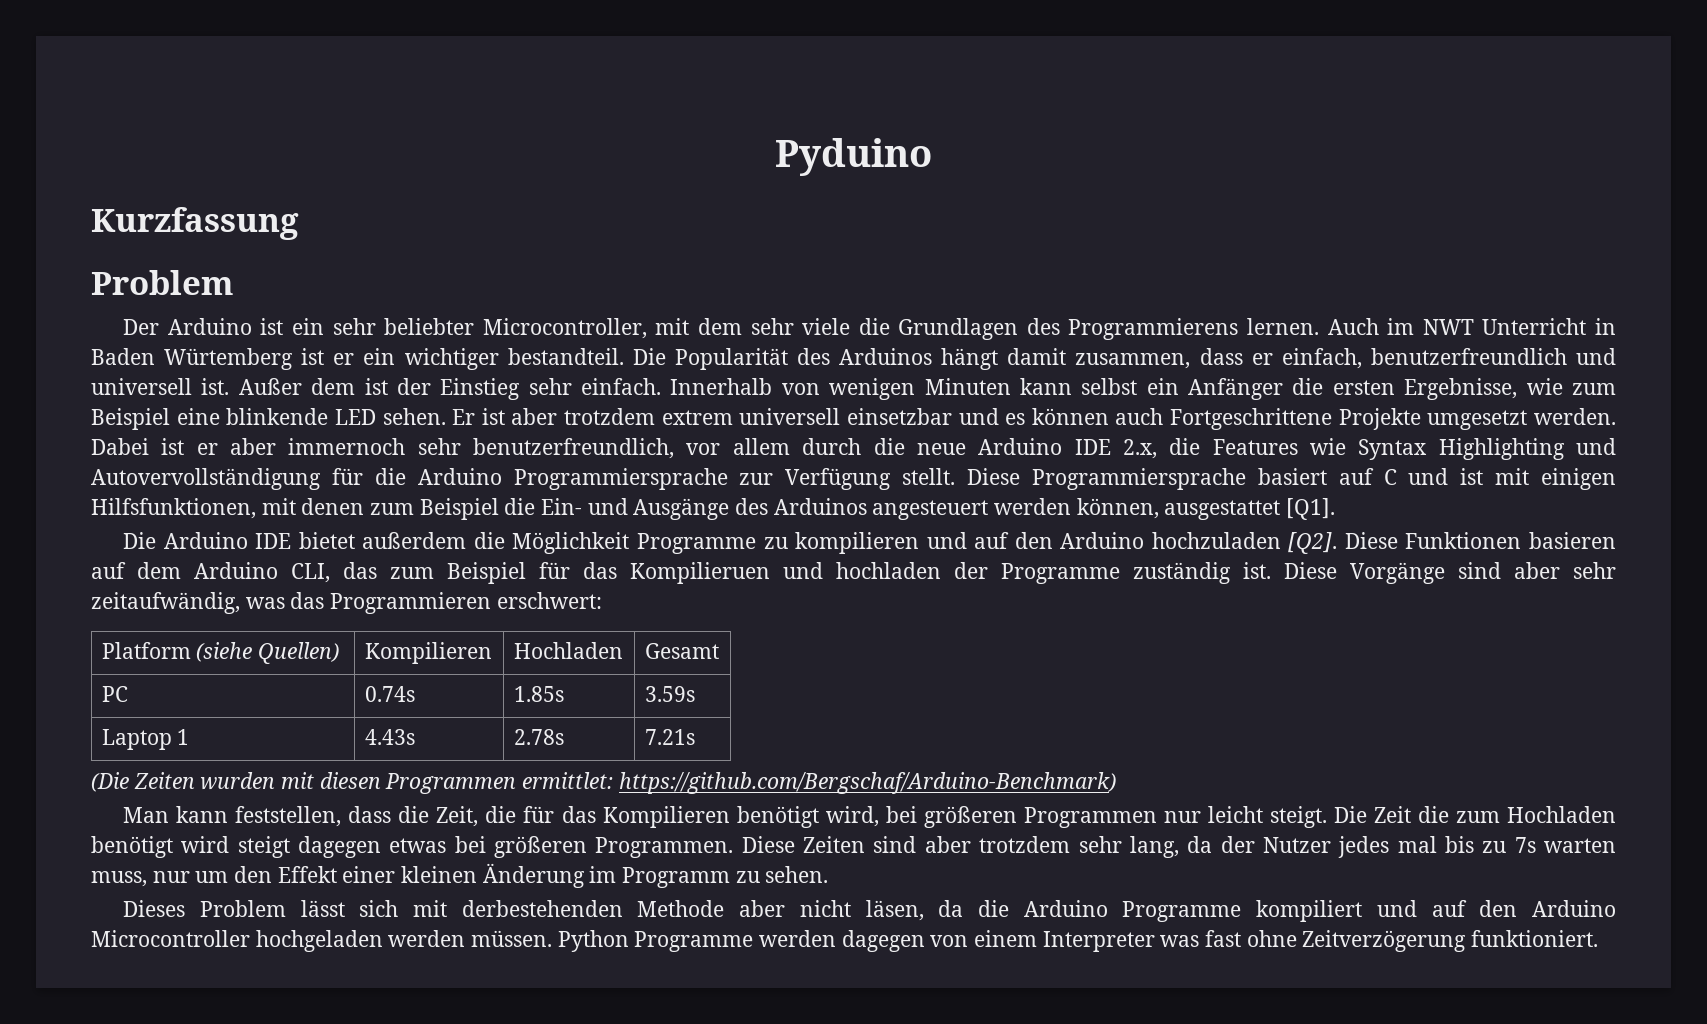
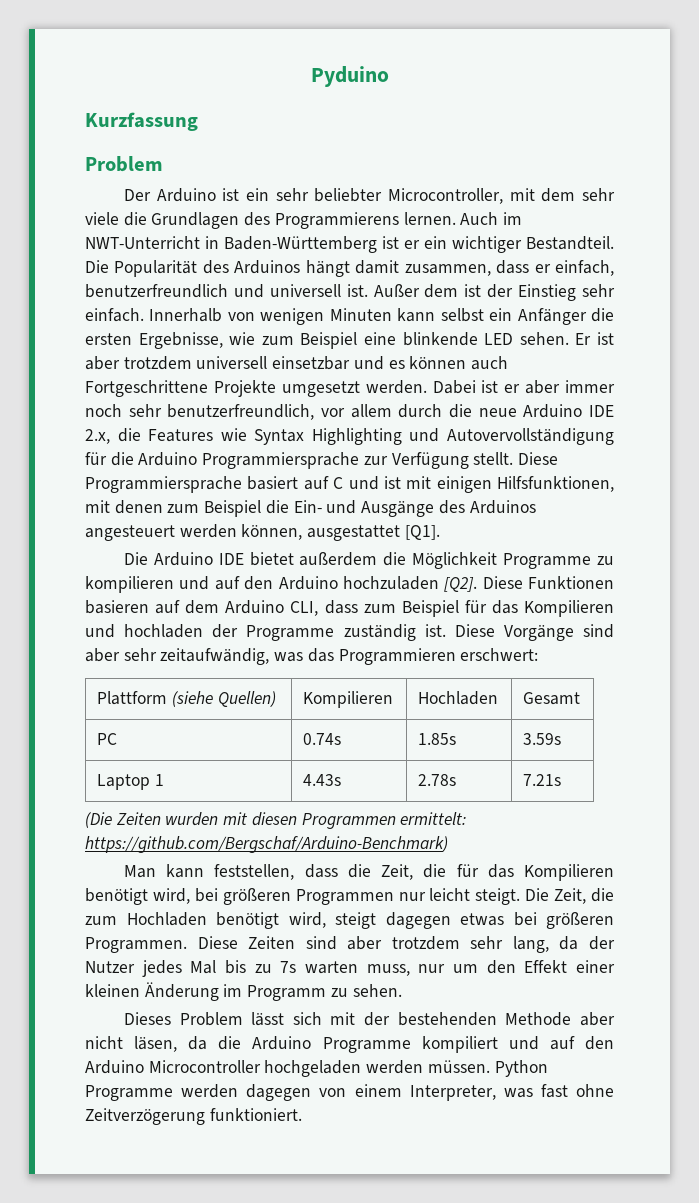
[1422,318,1616,335] [91,348,294,370] NWT Unterricht in Baden Würtemberg -> [85,236,377,253] NWT-Unterricht in Baden-Württemberg
[507,348,624,365] bestandteil. -> [526,236,614,250] Bestandteil.
[661,410,733,425] extrem -> (192, 363) none
[288,438,406,455] immernoch -> [565,380,615,393] [85,404,122,417] immer noch
[343,562,377,579] das -> [324,600,358,614] dass
[630,562,770,584] Kompilieruen -> [524,600,615,617] Kompilieren
[101,642,191,659] Platform -> [97,691,168,705] Plattform
[522,772,614,789] ermittlet: -> [400,812,467,825] ermittelt:
[1373,806,1411,823] Zeit -> [554,888,587,904] Zeit,
[181,836,230,853] wird -> [288,912,326,928] wird,
[1397,836,1437,853] mal -> [190,960,217,974] Mal
[461,900,623,917] derbestehenden -> [364,1012,497,1026] der bestehenden
[1042,931,1155,952] Interpreter -> [409,1085,496,1101] Interpreter,

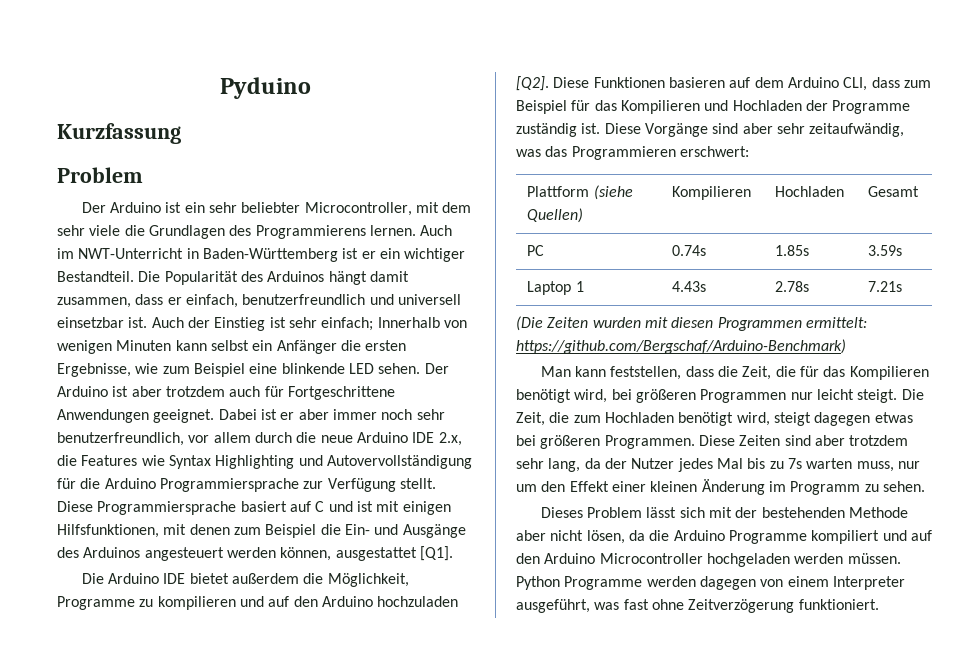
[346,284,616,301] [85,308,144,322] ist. Außer dem ist der Einstieg sehr einfach. -> [57,317,374,331] einsetzbar ist. Auch der Einstieg ist sehr einfach;
[575,333,592,345] Er -> [424,363,449,374] [57,386,108,397] Der Arduino
[196,356,509,370] [85,380,427,397] universell einsetzbar und es können auch Fortgeschrittene Projekte umgesetzt werden. -> [229,386,395,400] [57,409,215,423] auch für Fortgeschrittene Anwendungen geeignet.
[412,552,498,569] Möglichkeit -> [327,573,409,587] Möglichkeit,
[124,624,204,638] hochladen -> [732,100,802,111] Hochladen
[134,1036,178,1052] läsen, -> [586,530,625,544] lösen,
[409,1085,496,1101] Interpreter, -> [832,576,905,590] [516,599,590,613] Interpreter ausgeführt,

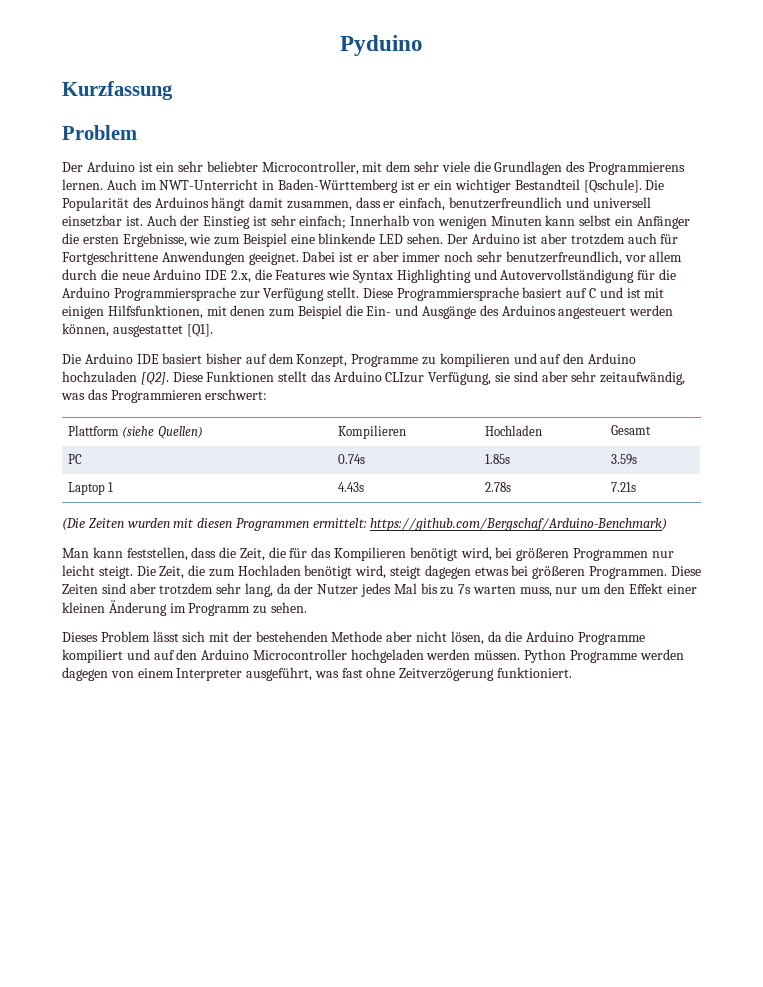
[57,271,134,282] Bestandteil. -> [514,179,642,193] Bestandteil [Qschule].
[189,573,409,587] bietet außerdem die Möglichkeit, -> [162,353,348,367] basiert bisher auf dem Konzept,
[668,77,931,91] [516,100,911,114] [516,123,708,137] basieren auf dem Arduino CLI, dass zum Beispiel für das Kompilieren und Hochladen der Programme zuständig ist. Diese Vorgänge -> [278,371,511,385] stellt das Arduino CLIzur Verfügung, sie

